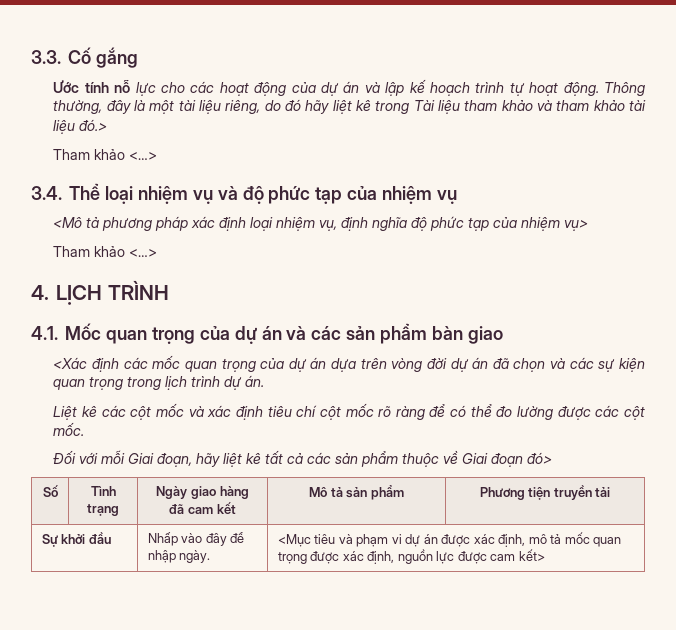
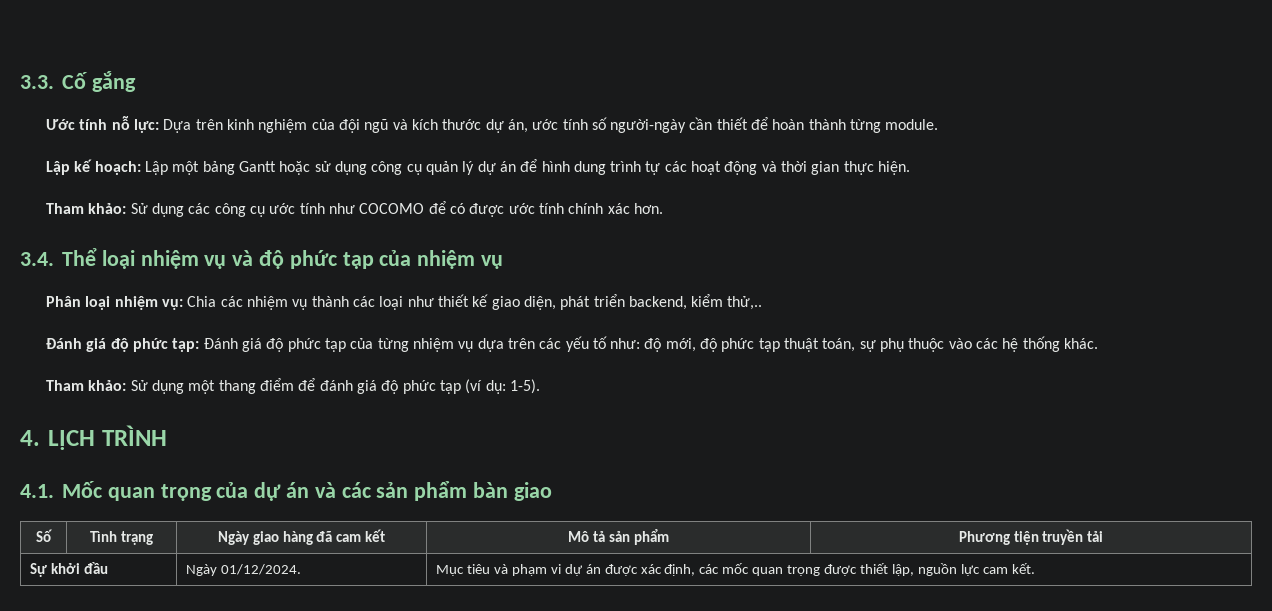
[135,79,646,96] [53,99,646,114] [53,119,108,134] [53,149,158,160] lực cho các hoạt động của dự án và lập kế hoạch trình tự hoạt động. Thông thường, đây là một tài liệu riêng, do đó hãy liệt kê trong Tài liệu tham khảo và tham khảo tài liệu đó.> // Tham khảo <…> -> [134,117,939,133] [46,159,911,175] [46,201,663,217] lực: Dựa trên kinh nghiệm của đội ngũ và kích thước dự án, ước tính số người-ngày cần thiết để hoàn thành từng module. // Lập kế hoạch: Lập một bảng Gantt hoặc sử dụng công cụ quản lý dự án để hình dung trình tự các hoạt động và thời gian thực hiện. // Tham khảo: Sử dụng các công cụ ước tính như COCOMO để có được ước tính chính xác hơn.
[53,216,589,231] [53,246,158,257] <Mô tả phương pháp xác định loại nhiệm vụ, định nghĩa độ phức tạp của nhiệm vụ> // Tham khảo <…> -> [46,294,763,310] [46,336,1098,352] [46,378,540,394] Phân loại nhiệm vụ: Chia các nhiệm vụ thành các loại như thiết kế giao diện, phát triển backend, kiểm thử,.. // Đánh giá độ phức tạp: Đánh giá độ phức tạp của từng nhiệm vụ dựa trên các yếu tố như: độ mới, độ phức tạp thuật toán, sự phụ thuộc vào các hệ thống khác. // Tham khảo: Sử dụng một thang điểm để đánh giá độ phức tạp (ví dụ: 1-5).
[53,355,645,372] [53,375,265,390] [53,403,646,420] [53,422,85,436] [53,450,553,467] // <Xác định các mốc quan trọng của dự án dựa trên vòng đời dự án đã chọn và các sự kiện quan trọng trong lịch trình dự án. // Liệt kê các cột mốc và xác định tiêu chí cột mốc rõ ràng để có thể đo lường được các cột mốc. // Đối với mỗi Giai đoạn, hãy liệt kê tất cả các sản phẩm thuộc về Giai đoạn đó> -> (552, 491) none
[147,532,245,546] [147,550,211,563] [277,534,311,547] Nhấp vào đây để nhập ngày. | <Mục -> [186,564,302,576] [436,565,465,576] Ngày 01/12/2024. | Mục
[528,534,562,544] mô tả -> [699,564,720,574] các
[342,549,545,564] xác định, nguồn lực được cam kết> -> [859,563,1035,576] thiết lập, nguồn lực cam kết.

